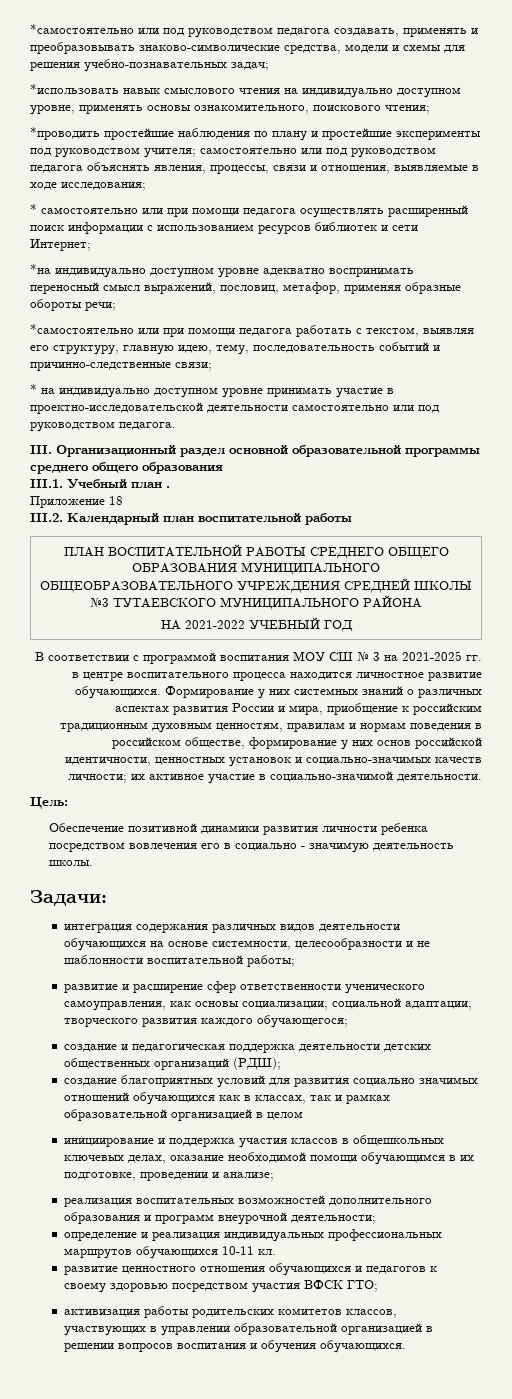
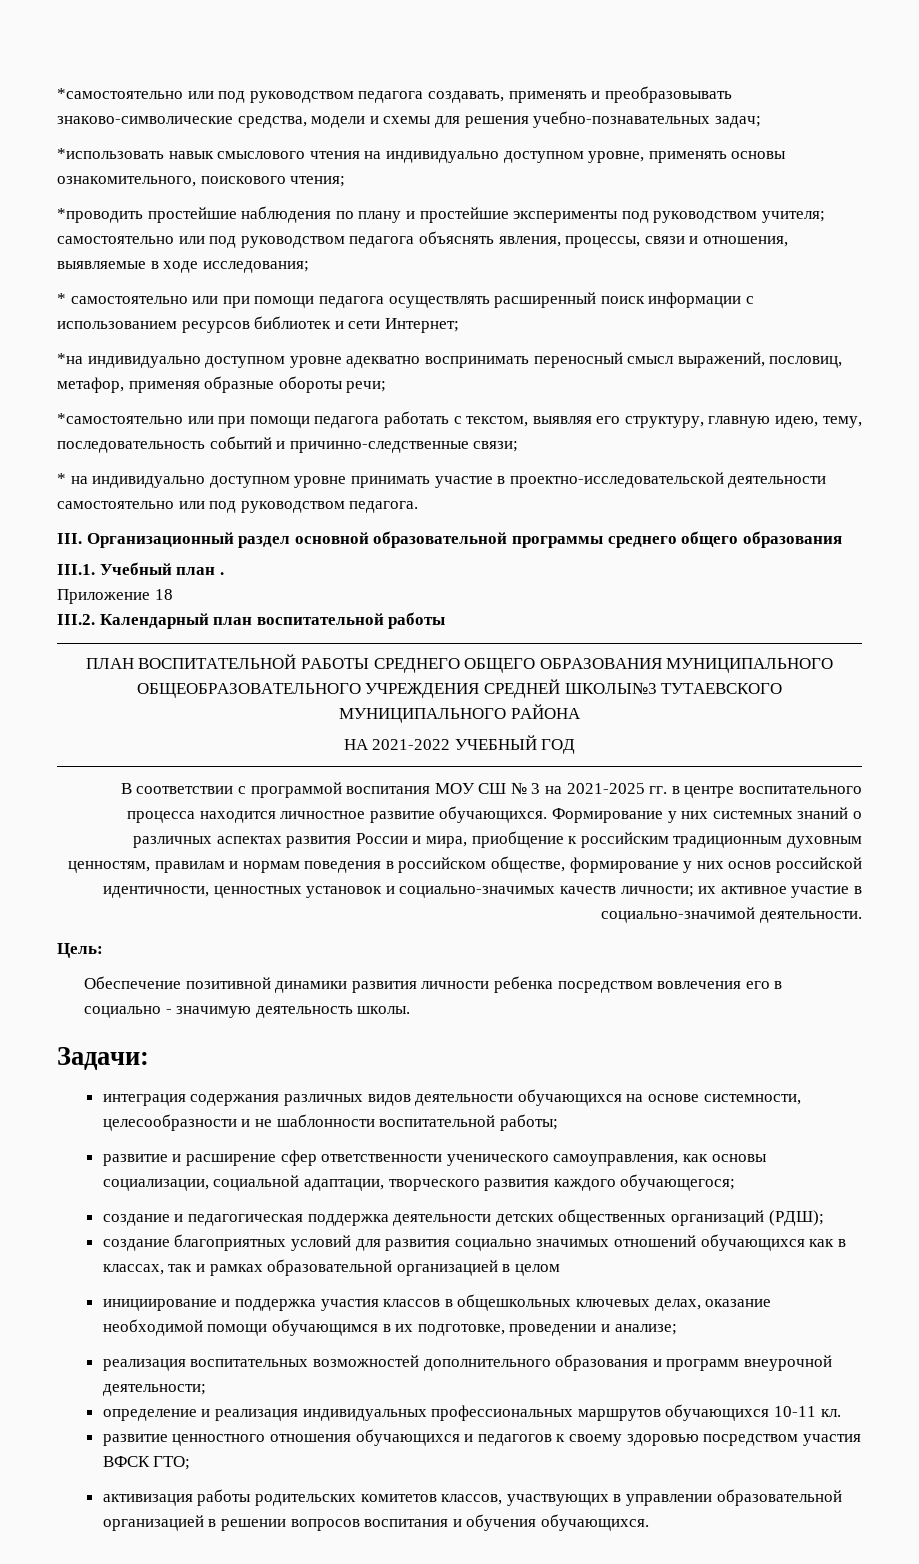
[414,581,472,590] [90,597,109,607] ШКОЛЫ №3 -> [564,682,657,694] ШКОЛЫ№3

